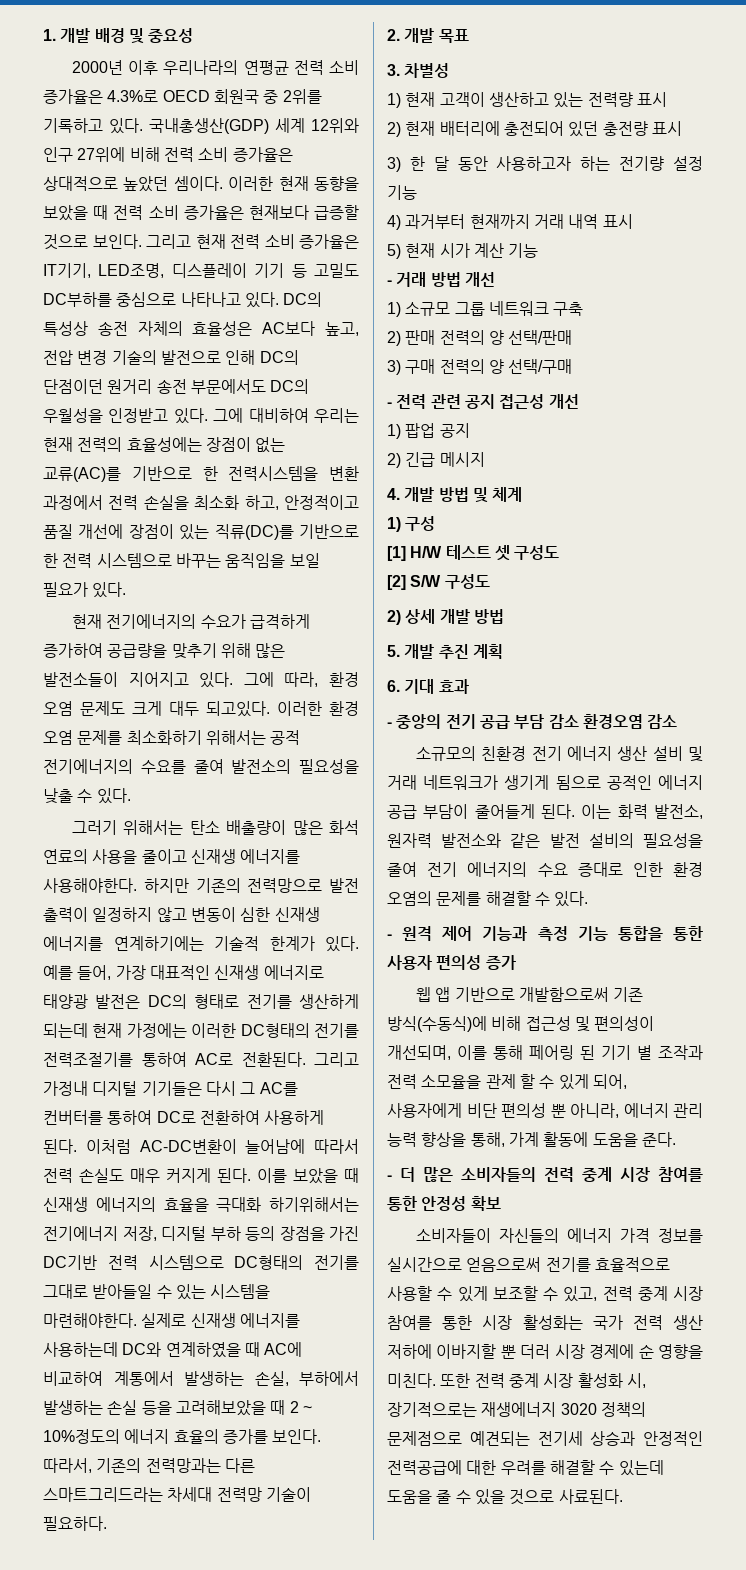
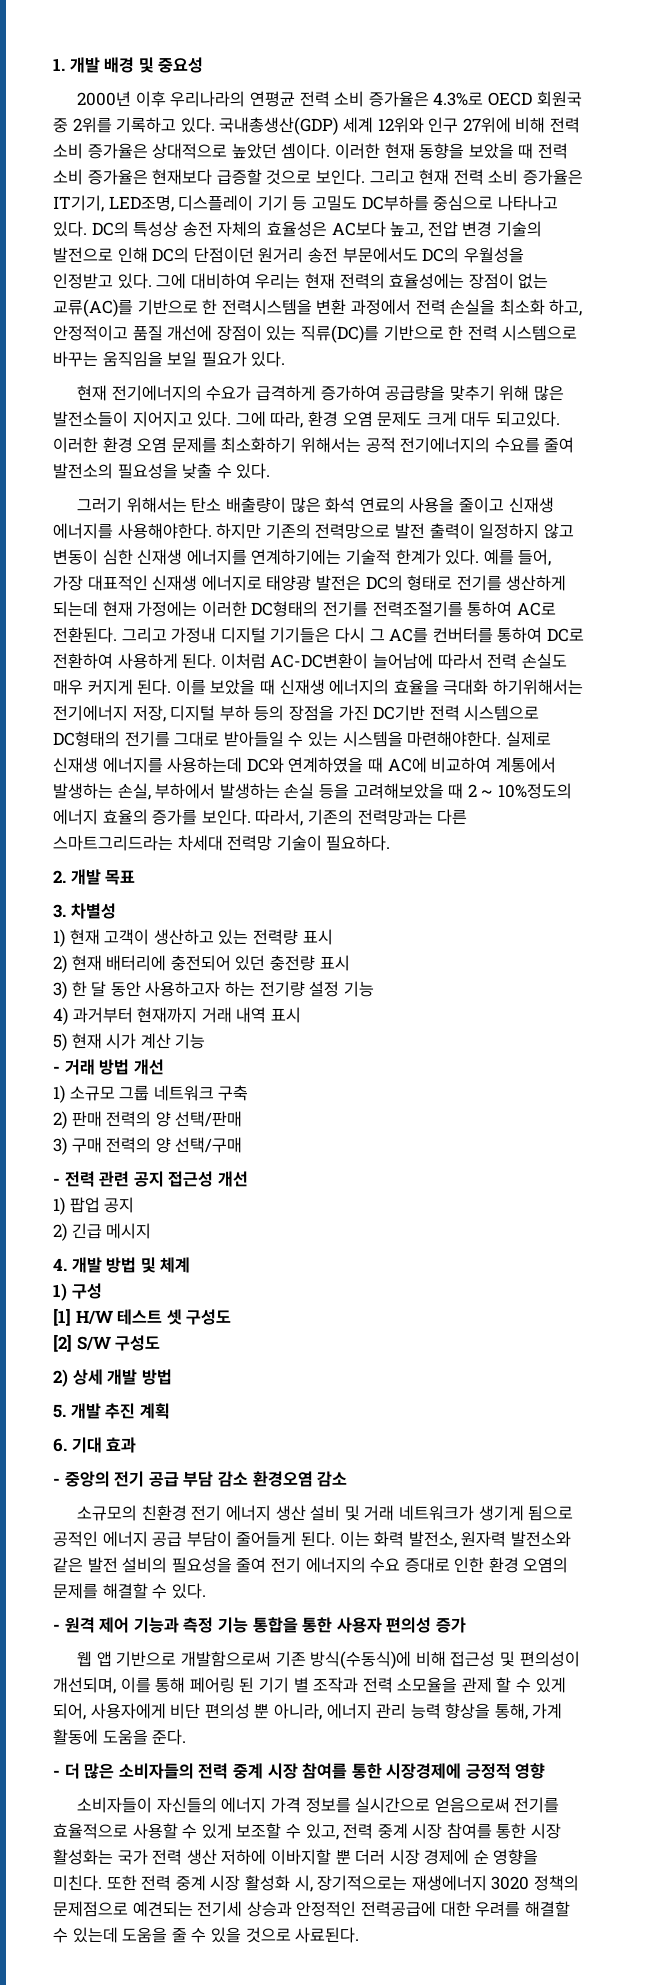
[421,1196,501,1211] 안정성 확보 -> [386,1763,546,1779] 시장경제에 긍정적 영향

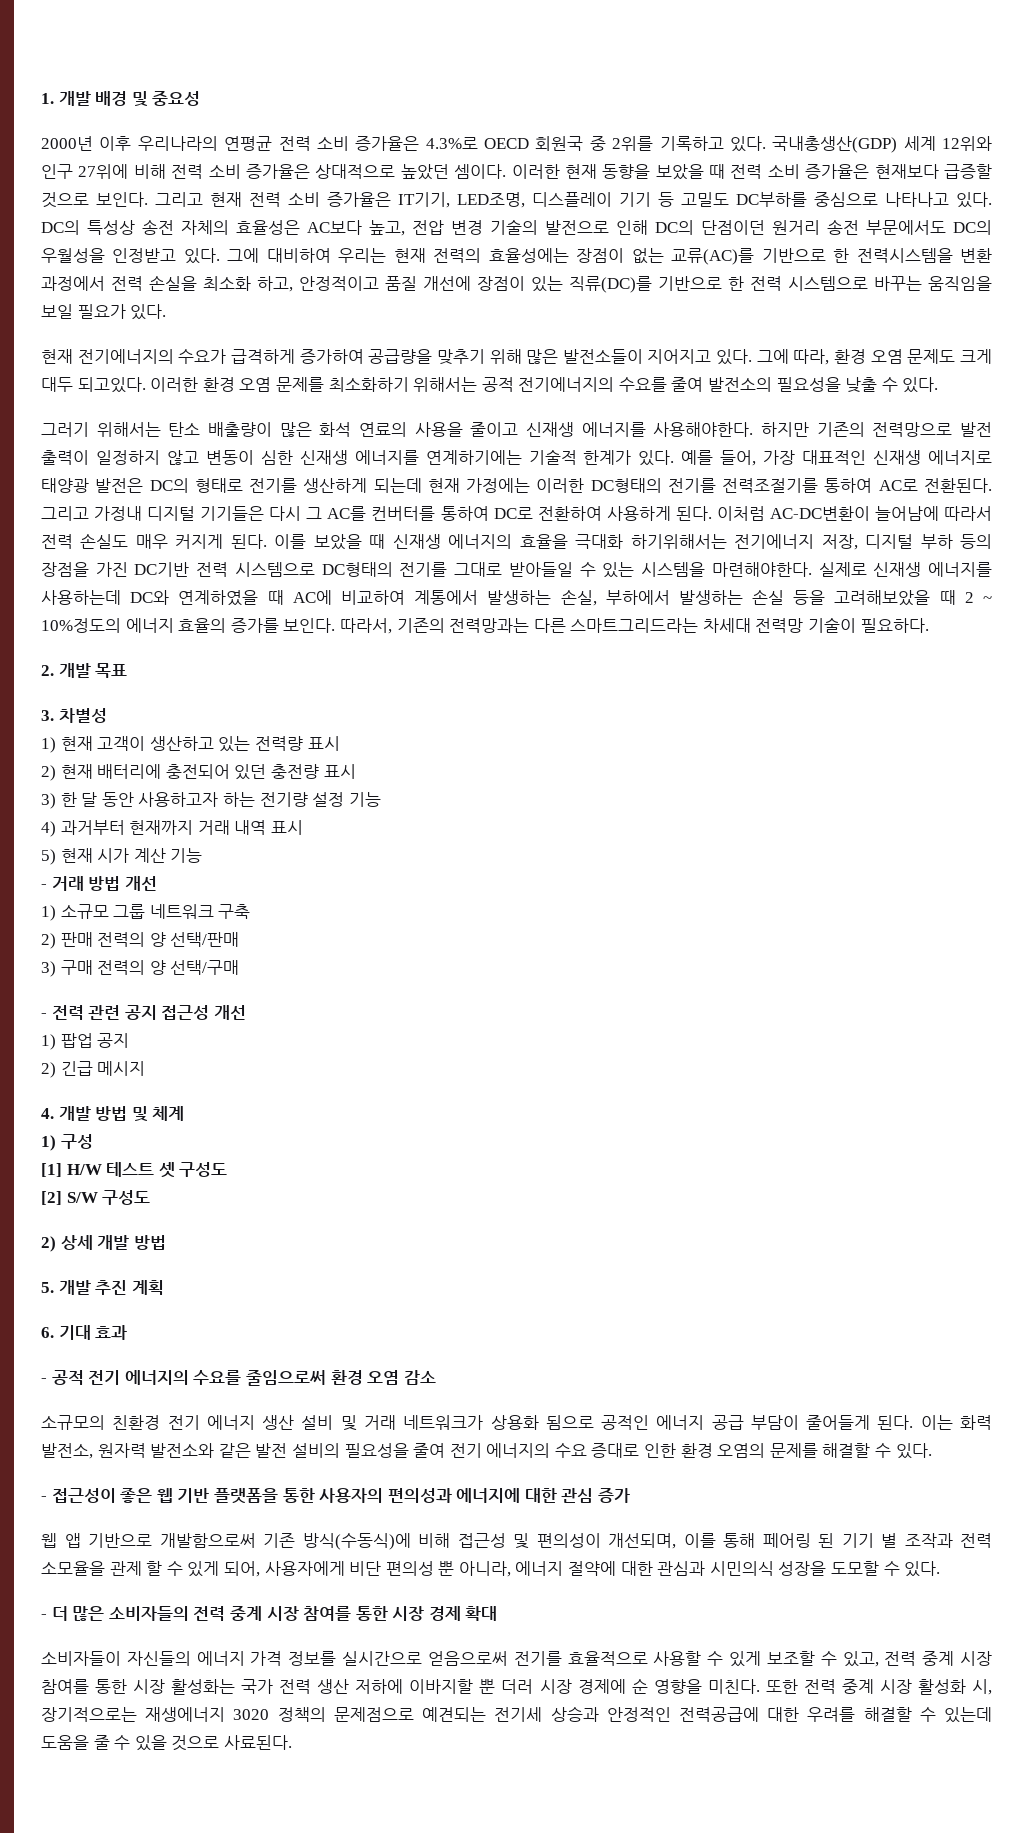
[64,1471,313,1487] 중앙의 전기 공급 부담 감소 환경오염 -> [51,1370,400,1386] 공적 전기 에너지의 수요를 줄임으로써 환경 오염
[478,1505,524,1521] 생기게 -> [490,1415,539,1430] 상용화
[64,1617,432,1633] 원격 제어 기능과 측정 기능 통합을 통한 사용자 편의성 -> [51,1488,594,1504] 접근성이 좋은 웹 기반 플랫폼을 통한 사용자의 편의성과 에너지에 대한 관심
[376,1703,563,1720] [53,1729,187,1745] 관리 능력 향상을 통해, 가계 활동에 도움을 준다. -> [568,1561,941,1577] 절약에 대한 관심과 시민의식 성장을 도모할 수 있다.
[386,1763,546,1779] 시장경제에 긍정적 영향 -> [392,1606,498,1621] 시장 경제 확대

